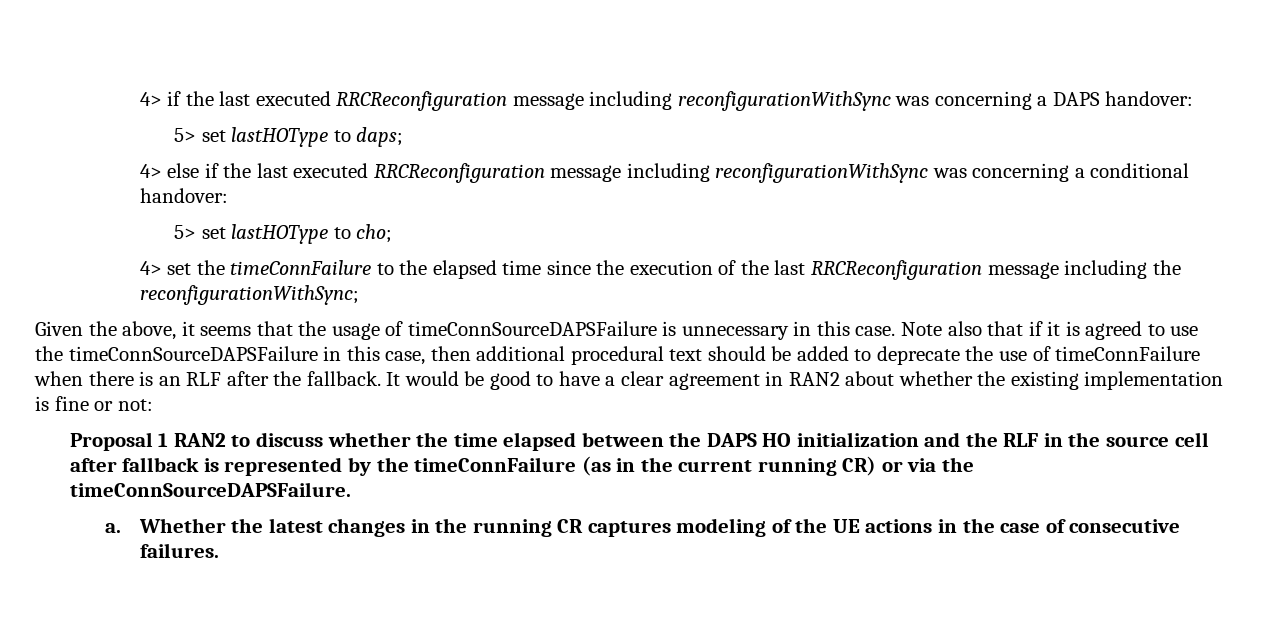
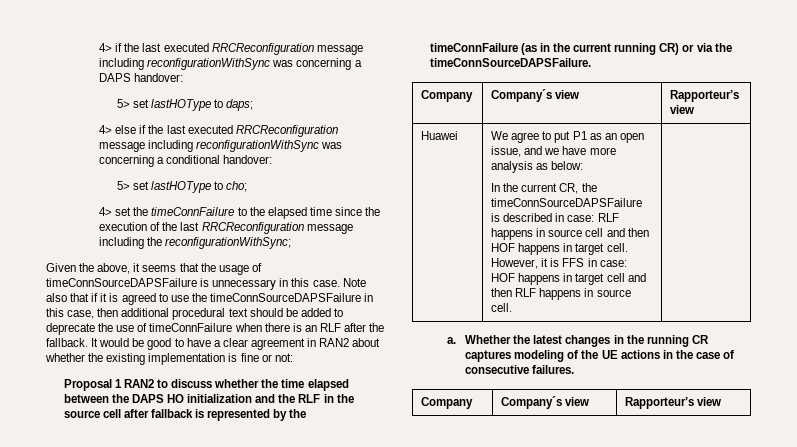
(351, 489) none -> [421,90,474,102] [491,89,580,102] [670,90,740,102] [670,105,695,114] [421,131,459,140] [491,131,644,143] [491,146,616,157] [491,161,584,173] [491,183,597,194] [491,198,643,207] [491,213,619,222] [491,228,649,240] [491,243,628,255] [491,258,627,269] [491,273,646,285] [491,288,631,300] [491,303,513,312] // Company | Company´s view | Rapporteur’s view // Huawei | We agree to put P1 as an open issue, and we have more analysis as below: // In the current CR, the timeConnSourceDAPSFailure is described in case: RLF happens in source cell and then HOF happens in target cell. However, it is FFS in case: HOF happens in target cell and then RLF happens in source cell. |
(219, 550) none -> [421,397,474,409] [501,396,590,409] [625,397,722,409] // Company | Company´s view | Rapporteur’s view

